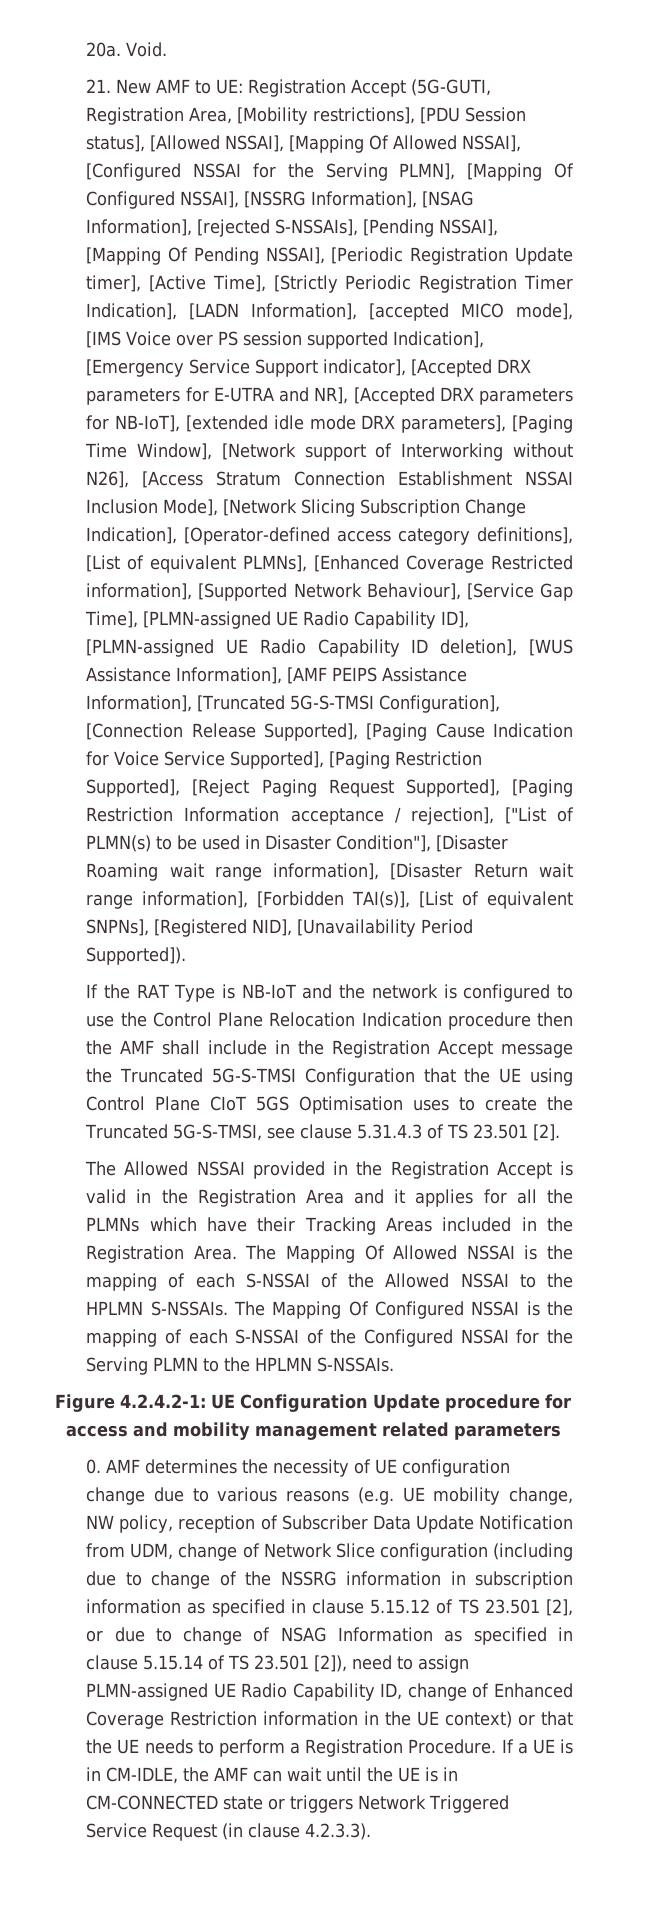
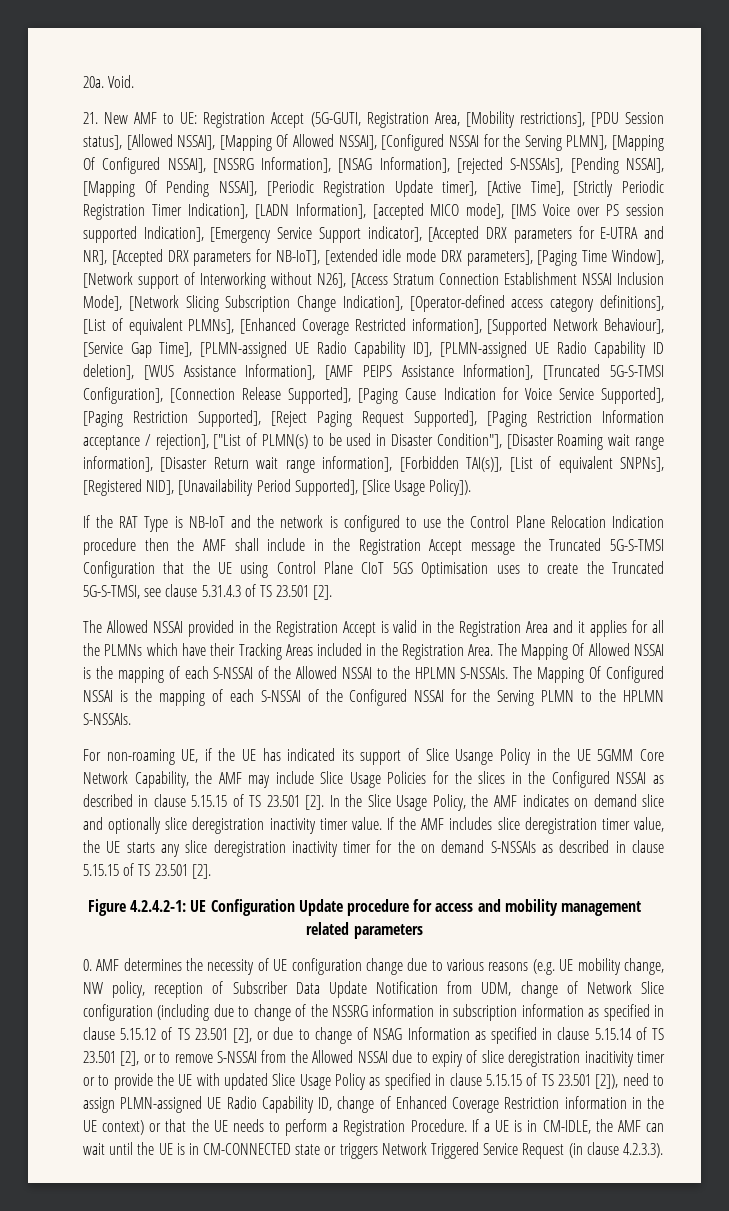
[86,947,187,965] Supported]). -> [294,479,472,496] Supported], [Slice Usage Policy]).
(395, 1364) none -> [82,748,664,765] [82,771,665,788] [82,794,664,811] [82,817,664,834] [82,840,665,857] [82,863,211,879] // For non-roaming UE, if the UE has indicated its support of Slice Usange Policy in the UE 5GMM Core Network Capability, the AMF may include Slice Usage Policies for the slices in the Configured NSSAI as described in clause 5.15.15 of TS 23.501 [2]. In the Slice Usage Policy, the AMF indicates on demand slice and optionally slice deregistration inactivity timer value. If the AMF includes slice deregistration timer value, the UE starts any slice deregistration inactivity timer for the on demand S-NSSAIs as described in clause 5.15.15 of TS 23.501 [2].
(310, 1662) none -> [120,1050,666,1067] [82,1073,591,1090] [2], or to remove S-NSSAI from the Allowed NSSAI due to expiry of slice deregistration inacitivity timer or to provide the UE with updated Slice Usage Policy as specified in clause 5.15.15 of TS 23.501

